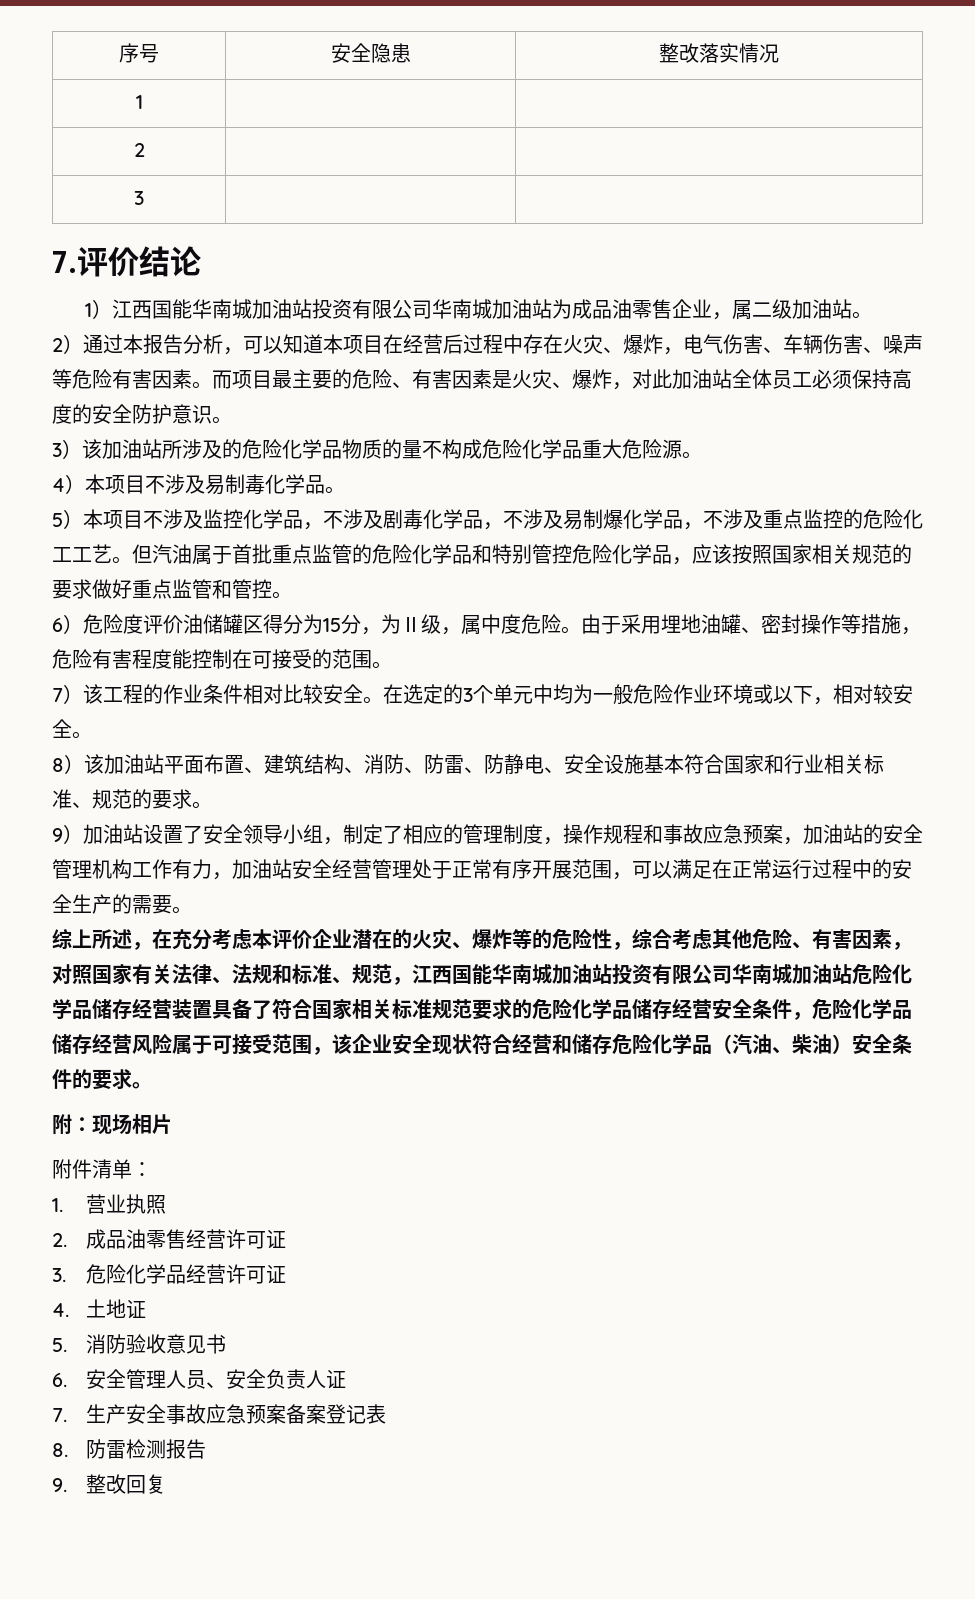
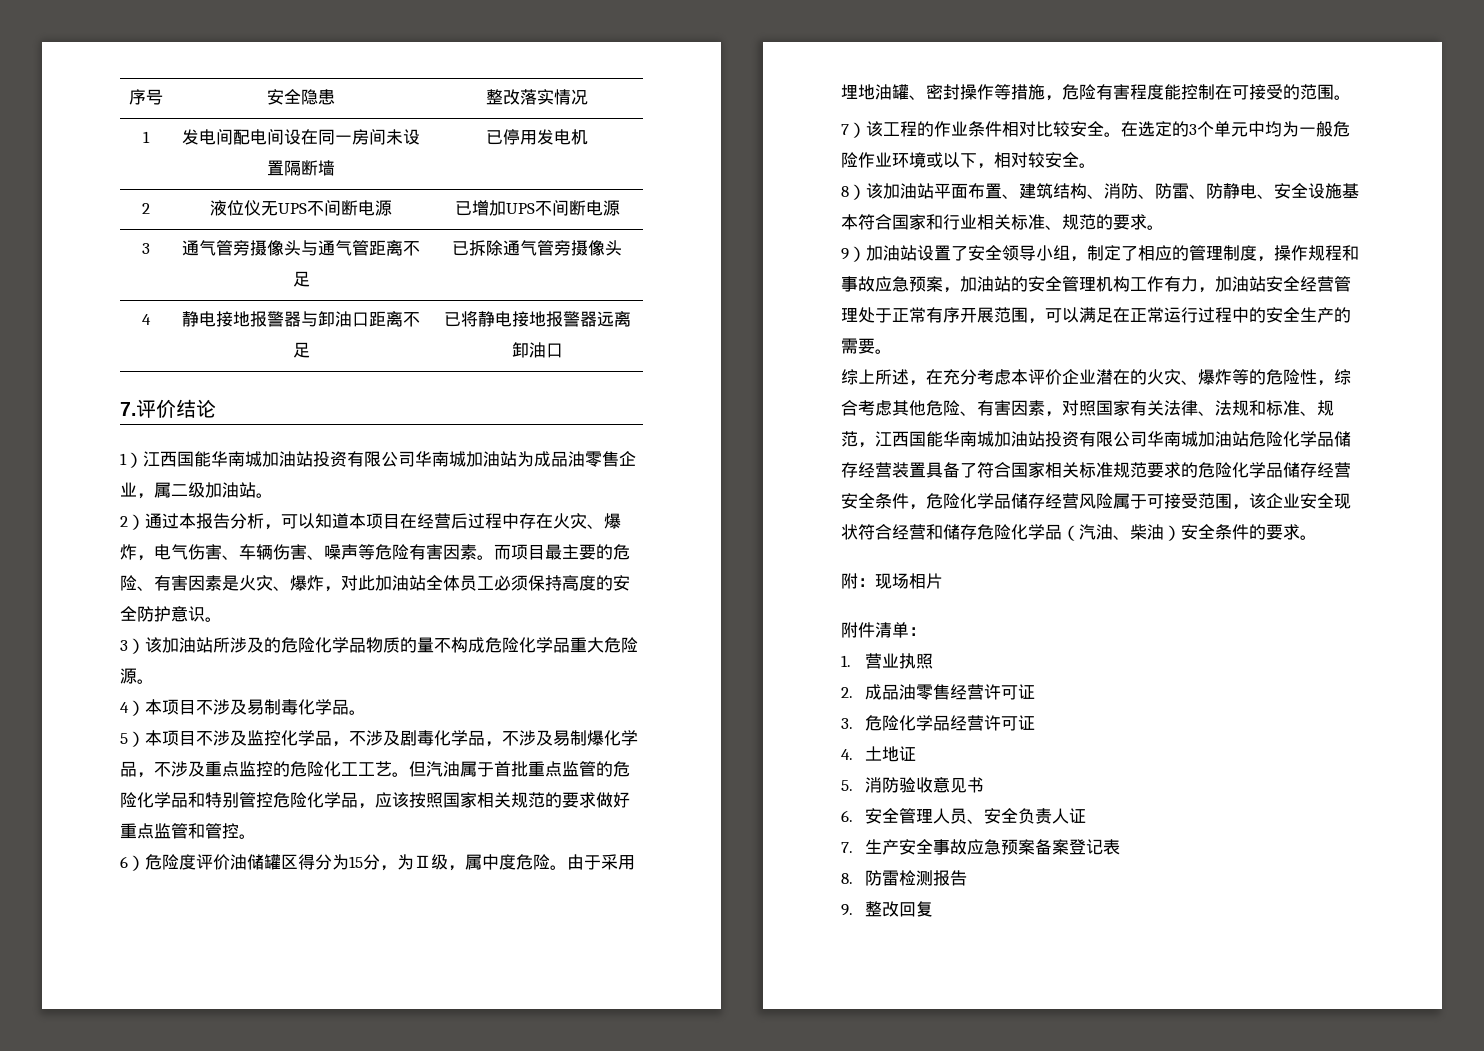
[133,143,145,157] [134,191,144,205] | // 2 | | // 3 | | -> [182,129,420,145] [267,160,335,176] [486,129,588,145] [141,203,150,214] [210,200,392,216] [454,200,620,216] [141,243,150,254] [182,240,420,256] [292,271,310,287] [452,240,622,256] [141,314,151,325] [182,311,420,327] [292,342,310,358] [443,311,631,327] [511,342,563,358] 发电间配电间设在同一房间未设置隔断墙 | 已停用发电机 // 2 | 液位仪无UPS不间断电源 | 已增加UPS不间断电源 // 3 | 通气管旁摄像头与通气管距离不足 | 已拆除通气管旁摄像头 // 4 | 静电接地报警器与卸油口距离不足 | 已将静电接地报警器远离卸油口

